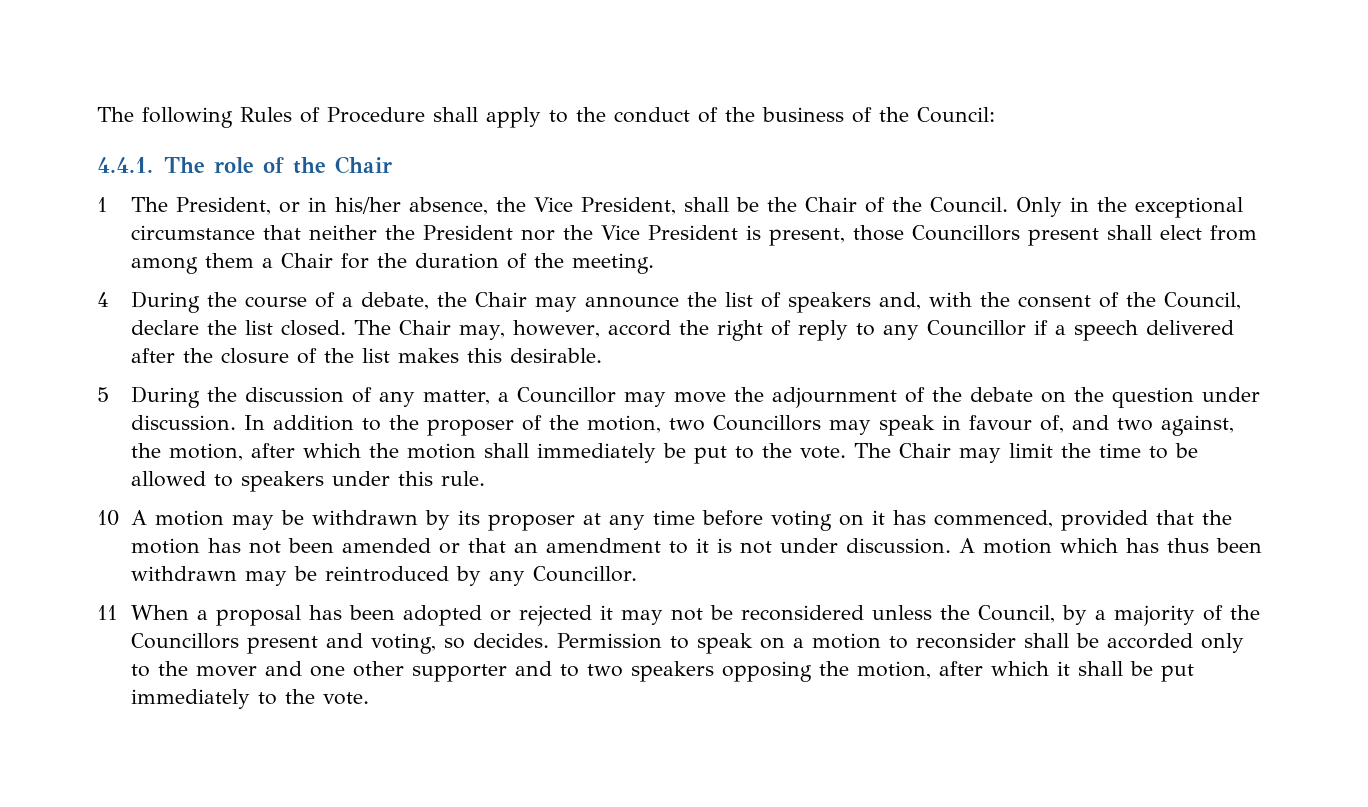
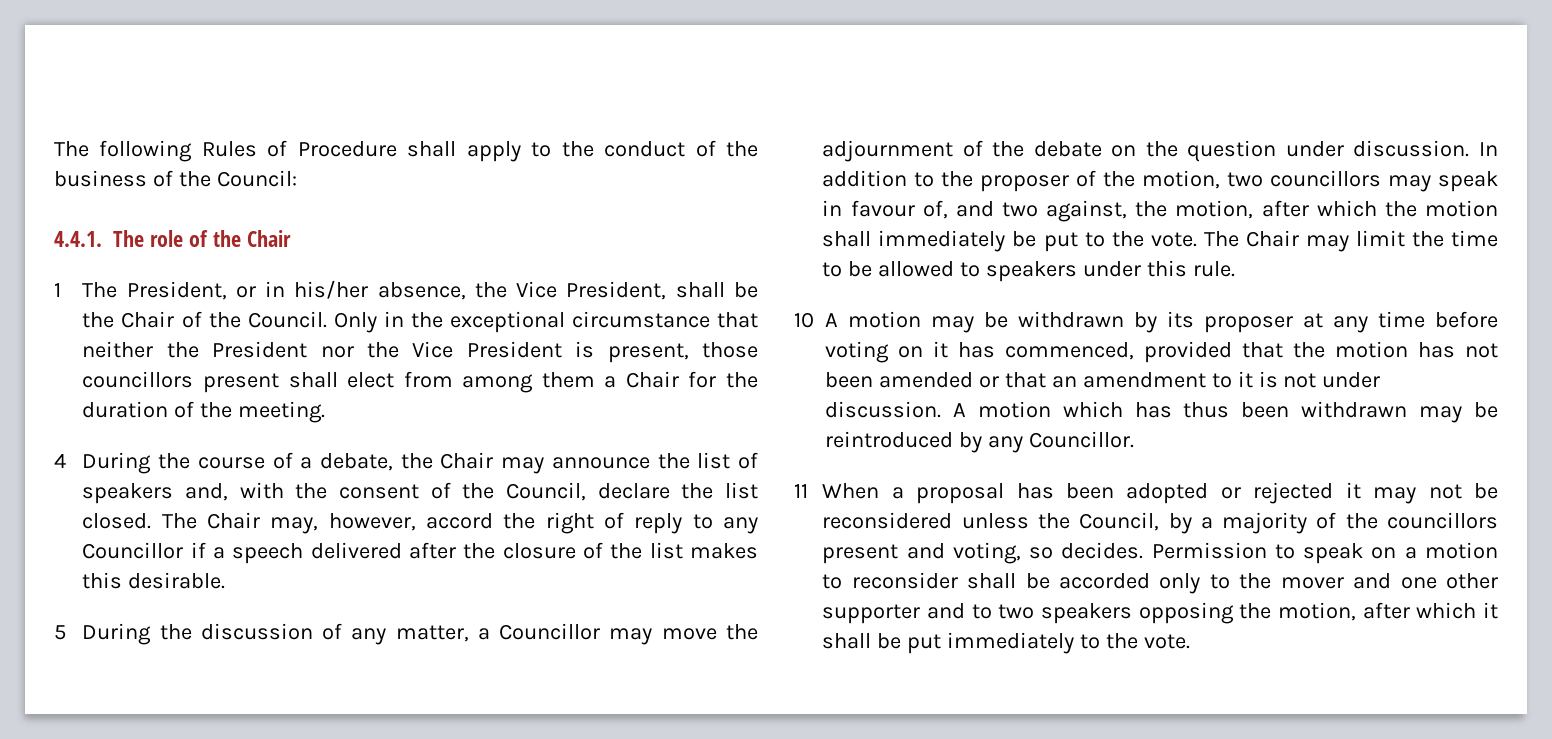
[912,225,1021,241] Councillors -> [82,371,194,388] councillors
[712,415,821,431] Councillors -> [1270,170,1382,187] councillors
[130,633,239,649] Councillors -> [1387,512,1498,529] councillors

